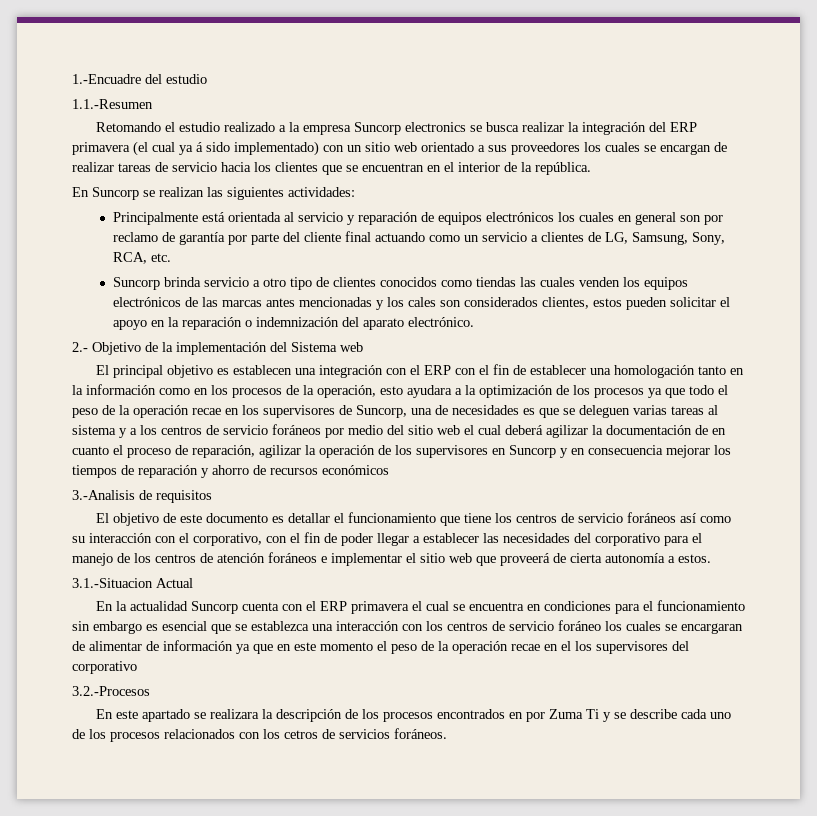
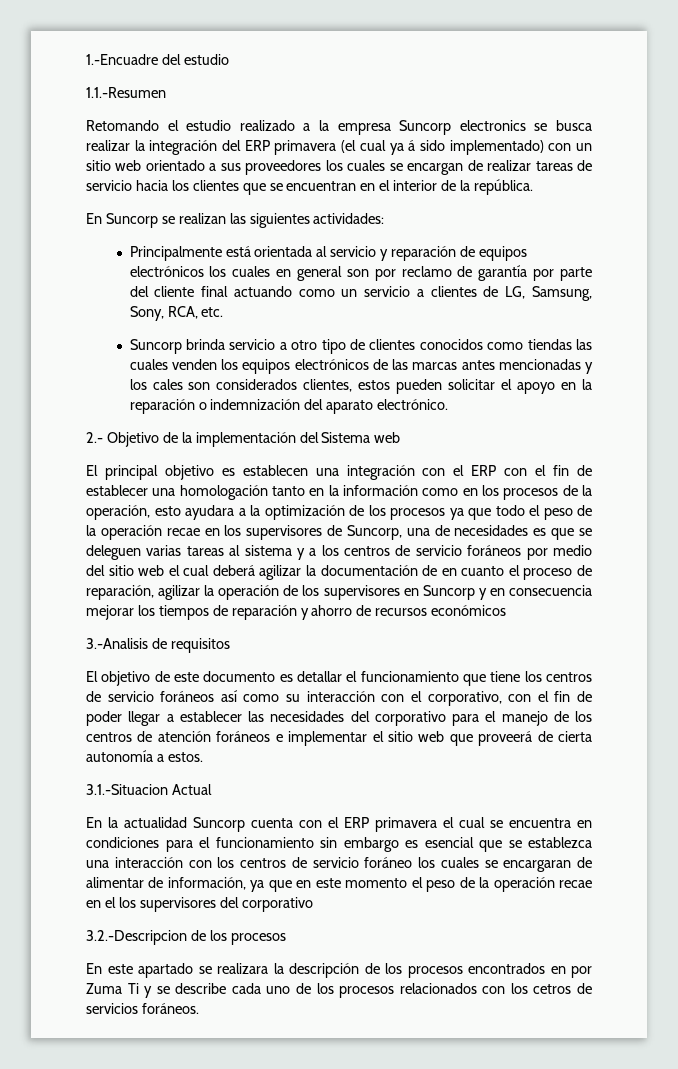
[163,640,233,651] información -> [167,877,246,890] información,
[72,686,150,696] 3.2.-Procesos -> [86,930,286,945] 3.2.-Descripcion de los procesos

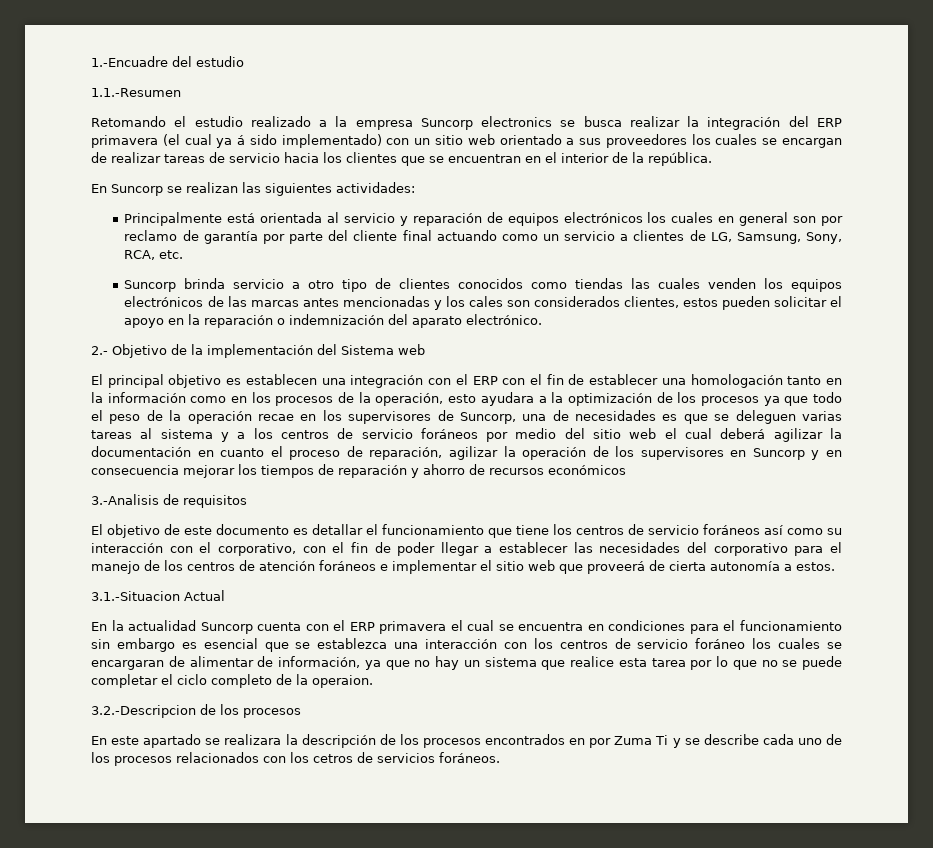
[422,565,438,576] de -> (191, 451) none
[296,877,592,892] [86,897,313,912] en este momento el peso de la operación recae en el los supervisores del corporativo -> [414,656,842,670] [91,674,373,688] no hay un sistema que realice esta tarea por lo que no se puede completar el ciclo completo de la operaion.

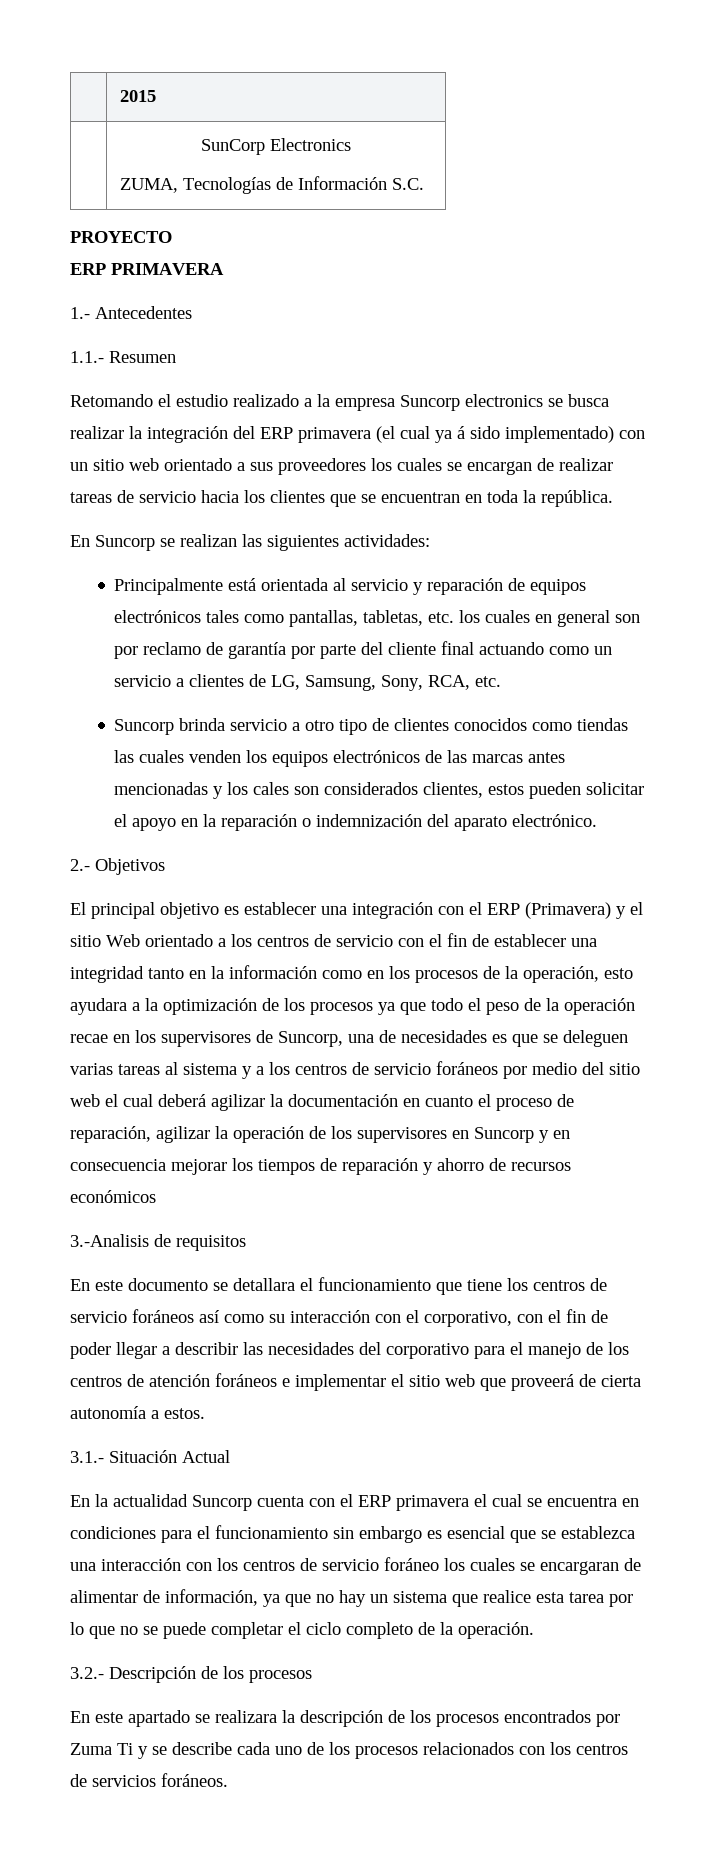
[91,56,244,67] [91,88,181,97] 1.-Encuadre del estudio // 1.1.-Resumen -> [119,90,156,102] [201,138,351,155] [119,176,424,194] [70,231,172,243] [70,263,224,275] [70,306,192,319] [70,351,176,363] | 2015 // | SunCorp Electronics // ZUMA, Tecnologías de Información S.C. // PROYECTO // ERP PRIMAVERA // 1.- Antecedentes // 1.1.- Resumen
[545,152,628,163] el interior de -> [487,490,518,503] toda
(643, 217) none -> [206,610,455,627] tales como pantallas, tabletas, etc.
[112,344,425,358] Objetivo de la implementación del Sistema web -> [95,858,165,875] Objetivos
[245,374,317,385] establecen -> [244,902,316,915] establecer
(498, 380) none -> [525,902,643,919] [70,934,393,947] (Primavera) y el sitio Web orientado a los centros de servicio
[690,374,783,388] homologación -> [70,966,144,983] integridad
[91,524,363,538] El objetivo de este documento es detallar -> [70,1278,295,1291] En este documento se detallara
[499,542,569,553] establecer -> [175,1342,238,1355] describir
[91,591,180,601] 3.1.-Situacion -> [70,1450,177,1463] 3.1.- Situación
[312,675,373,688] [91,705,196,718] operaion. // 3.2.-Descripcion -> [458,1622,534,1639] [70,1666,196,1683] operación. // 3.2.- Descripción
[569,738,586,745] en -> (591, 1716) none
[313,754,353,763] cetros -> [576,1744,628,1755] centros

